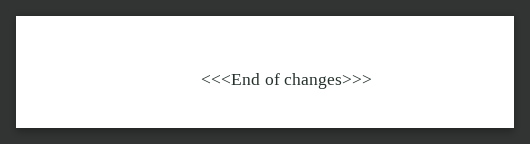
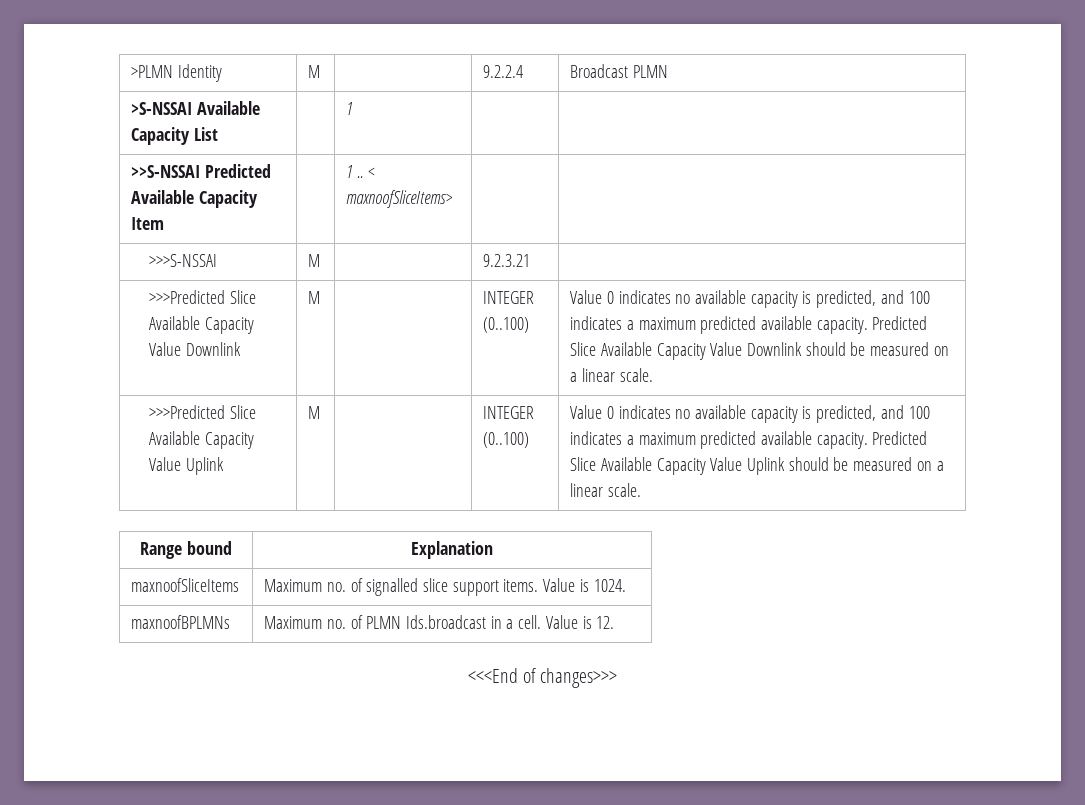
(200, 79) none -> [131,64,222,82] [308,65,321,78] [483,65,524,78] [570,64,668,78] [131,101,260,115] [131,127,218,145] [346,102,354,115] [131,164,271,178] [131,190,258,208] [131,217,165,230] [346,165,375,178] [346,190,454,208] [148,254,217,267] [308,254,321,267] [483,254,531,267] [148,290,256,304] [148,316,254,334] [148,342,241,356] [308,291,321,304] [483,291,535,304] [483,317,530,333] [570,290,930,308] [570,316,928,334] [570,342,949,360] [570,368,653,382] [148,405,256,419] [148,431,254,449] [148,457,224,475] [308,406,321,419] [483,406,535,419] [483,432,530,448] [570,405,930,423] [570,431,928,449] [570,457,944,475] [570,483,641,497] [140,541,232,559] [410,541,493,559] [131,578,240,592] [264,578,626,596] [131,615,231,629] [264,615,615,629] >PLMN Identity | M | | 9.2.2.4 | Broadcast PLMN // >S-NSSAI Available Capacity List | | 1 | | // >>S-NSSAI Predicted Available Capacity Item | | 1 .. < maxnoofSliceItems> | | // >>>S-NSSAI | M | | 9.2.3.21 | // >>>Predicted Slice Available Capacity Value Downlink | M | | INTEGER (0..100) | Value 0 indicates no available capacity is predicted, and 100 indicates a maximum predicted available capacity. Predicted Slice Available Capacity Value Downlink should be measured on a linear scale. // >>>Predicted Slice Available Capacity Value Uplink | M | | INTEGER (0..100) | Value 0 indicates no available capacity is predicted, and 100 indicates a maximum predicted available capacity. Predicted Slice Available Capacity Value Uplink should be measured on a linear scale. // Range bound | Explanation // maxnoofSliceItems | Maximum no. of signalled slice support items. Value is 1024. // maxnoofBPLMNs | Maximum no. of PLMN Ids.broadcast in a cell. Value is 12. //

